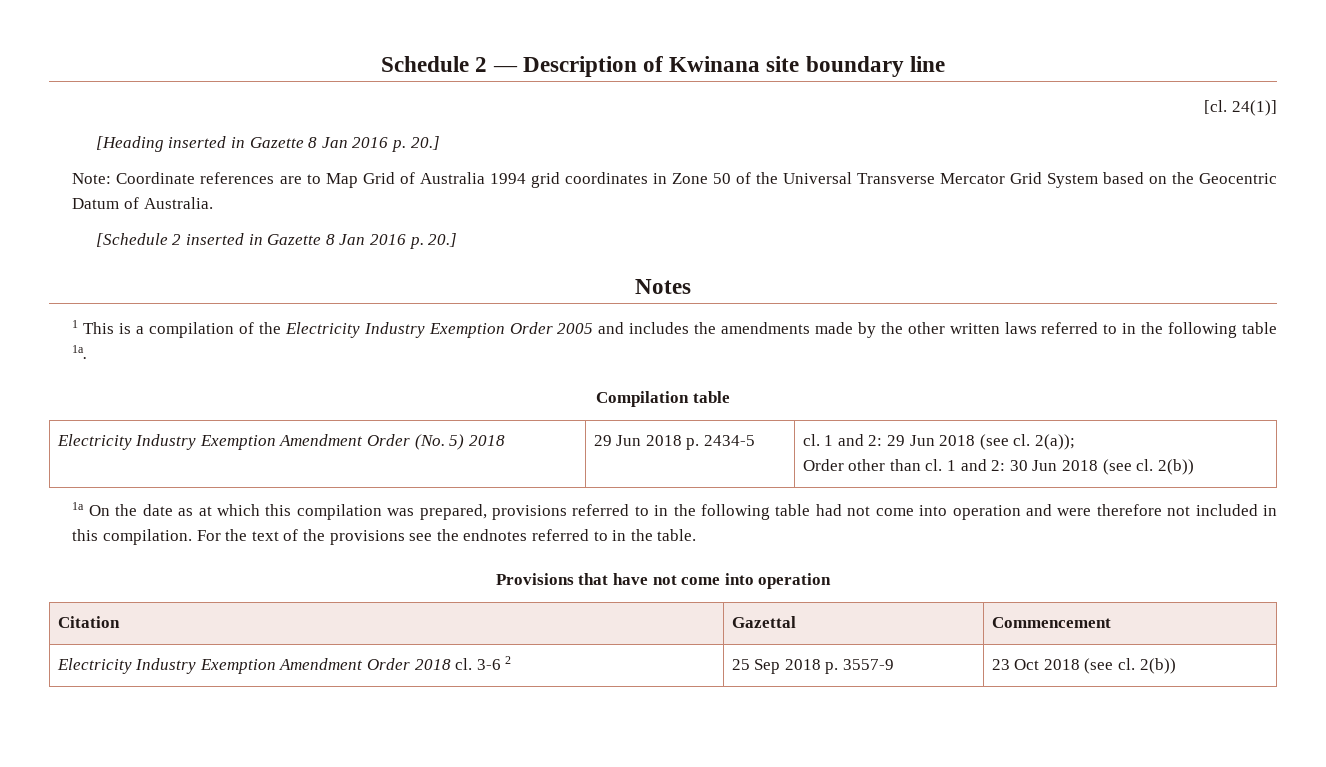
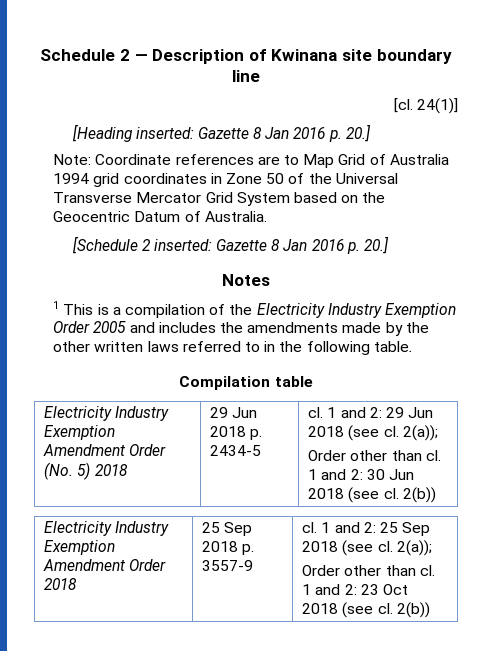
[168,136,246,148] inserted in -> [135,127,194,139] inserted:
[186,233,263,245] inserted in -> [153,239,212,251] inserted:
[1242,322,1278,334] [72,345,88,359] table 1a. -> [373,341,413,352] table.
[72,502,1277,520] [72,529,697,545] [495,573,832,589] [57,616,120,628] [731,616,796,628] [991,617,1111,628] // 1a On the date as at which this compilation was prepared, provisions referred to in the following table had not come into operation and were therefore not included in this compilation. For the text of the provisions see the endnotes referred to in the table. // Provisions that have not come into operation // Citation | Gazettal | Commencement -> (436, 495) none
[455,656,512,670] cl. 3-6 2 -> (78, 584) none
(895, 664) none -> [302,522,431,536] [302,540,432,556] [302,565,435,576] [302,584,357,595] cl. 1 and 2: 25 Sep 2018 (see cl. 2(a)); // Order other than cl. 1 and 2:

